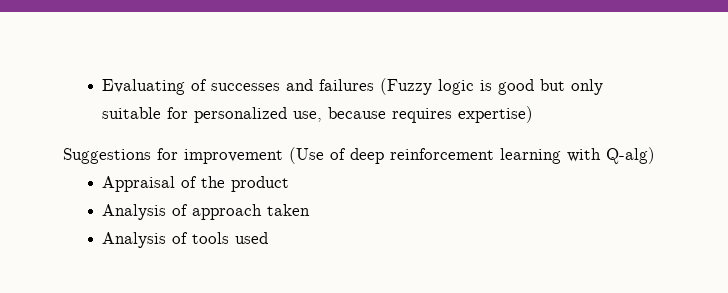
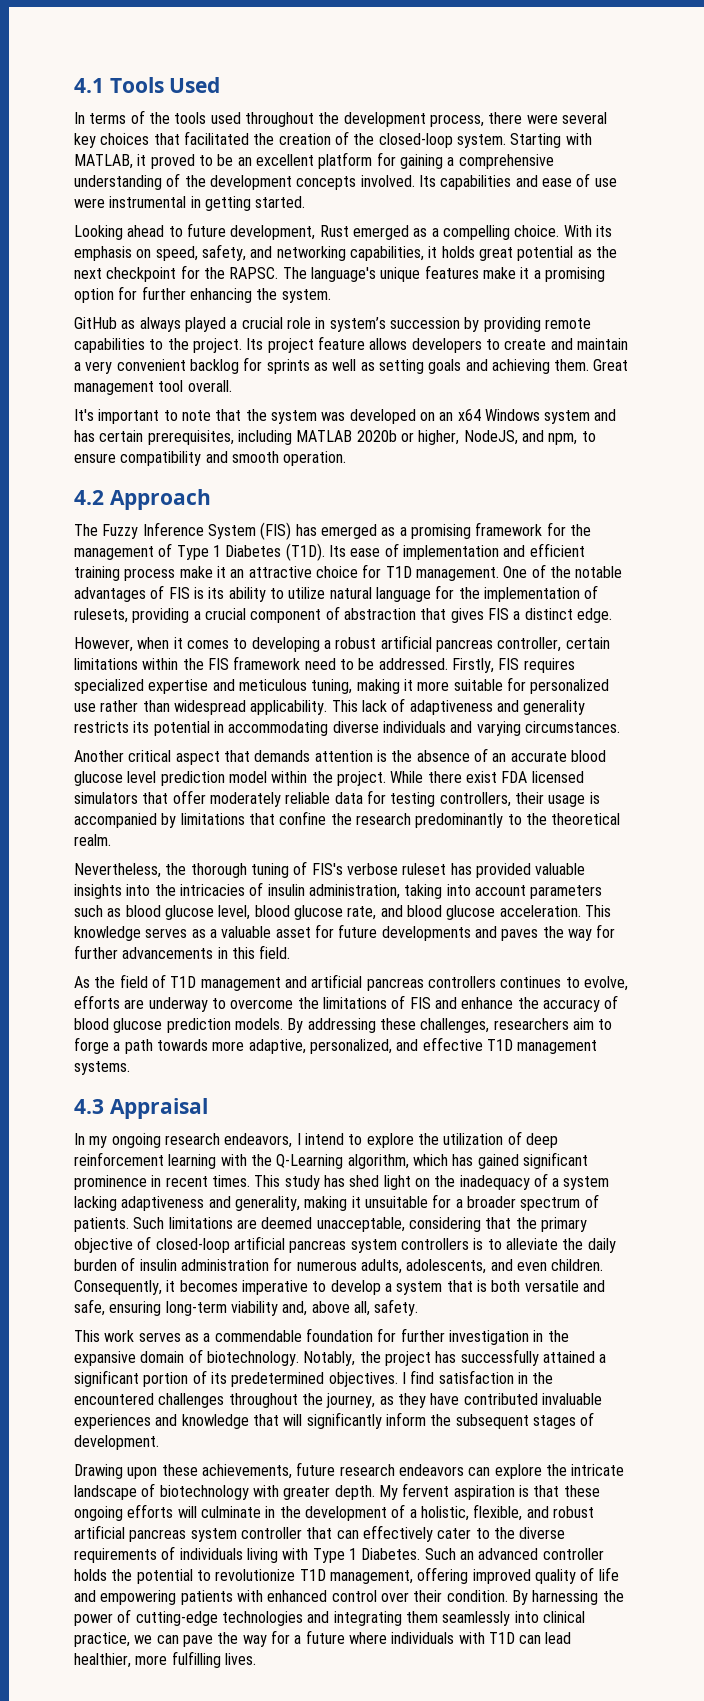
[102,78,604,95] [102,106,534,123] [63,147,324,164] Evaluating of successes and failures (Fuzzy logic is good but only suitable for personalized use, because requires expertise) // Suggestions for improvement (Use -> [74,77,221,93] [74,110,607,127] [74,131,592,148] [74,152,554,169] [74,173,617,190] [74,196,306,211] [74,223,612,240] [74,244,617,261] [74,265,605,282] [74,286,331,303] [74,317,591,332] [74,336,628,353] [74,357,629,374] [74,380,232,395] [74,409,617,424] [74,430,596,445] [74,451,347,466] [74,489,211,510] [74,522,591,540] [74,543,585,561] [74,564,623,581] [74,585,599,602] [74,606,612,623] [74,635,610,652] [74,656,575,673] [74,677,610,694] [74,698,586,715] [74,721,620,736] [74,748,606,765] [74,771,584,786] [74,790,600,807] [74,811,621,828] [74,834,111,846] [74,861,586,878] [74,882,603,899] [74,905,611,920] [74,924,616,941] [74,945,291,959] [74,974,628,991] [74,995,619,1012] [74,1018,613,1033] [74,1037,598,1054] [74,1061,130,1075] [74,1098,208,1119] [74,1133,504,1148] 4.1 Tools Used // In terms of the tools used throughout the development process, there were several key choices that facilitated the creation of the closed-loop system. Starting with MATLAB, it proved to be an excellent platform for gaining a comprehensive understanding of the development concepts involved. Its capabilities and ease of use were instrumental in getting started. // Looking ahead to future development, Rust emerged as a compelling choice. With its emphasis on speed, safety, and networking capabilities, it holds great potential as the next checkpoint for the RAPSC. The language's unique features make it a promising option for further enhancing the system. // GitHub as always played a crucial role in system’s succession by providing remote capabilities to the project. Its project feature allows developers to create and maintain a very convenient backlog for sprints as well as setting goals and achieving them. Great management tool overall. // It's important to note that the system was developed on an x64 Windows system and has certain prerequisites, including MATLAB 2020b or higher, NodeJS, and npm, to ensure compatibility and smooth operation. // 4.2 Approach // The Fuzzy Inference System (FIS) has emerged as a promising framework for the management of Type 1 Diabetes (T1D). Its ease of implementation and efficient training process make it an attractive choice for T1D management. One of the notable advantages of FIS is its ability to utilize natural language for the implementation of rulesets, providing a crucial component of abstraction that gives FIS a distinct edge. // However, when it comes to developing a robust artificial pancreas controller, certain limitations within the FIS framework need to be addressed. Firstly, FIS requires specialized expertise and meticulous tuning, making it more suitable for personalized use rather than widespread applicability. This lack of adaptiveness and generality restricts its potential in accommodating diverse individuals and varying circumstances. // Another critical aspect that demands attention is the absence of an accurate blood glucose level prediction model within the project. While there exist FDA licensed simulators that offer moderately reliable data for testing controllers, their usage is accompanied by limitations that confine the research predominantly to the theoretical realm. // Nevertheless, the thorough tuning of FIS's verbose ruleset has provided valuable insights into the intricacies of insulin administration, taking into account parameters such as blood glucose level, blood glucose rate, and blood glucose acceleration. This knowledge serves as a valuable asset for future developments and paves the way for further advancements in this field. // As the field of T1D management and artificial pancreas controllers continues to evolve, efforts are underway to overcome the limitations of FIS and enhance the accuracy of blood glucose prediction models. By addressing these challenges, researchers aim to forge a path towards more adaptive, personalized, and effective T1D management systems. // 4.3 Appraisal // In my ongoing research endeavors, I intend to explore the utilization
[606,147,655,164] [102,176,290,192] [102,204,311,220] [102,232,269,248] Q-alg) // Appraisal of the product // Analysis of approach taken // Analysis of tools used -> [250,1152,588,1169] [74,1173,610,1190] [74,1194,599,1211] [74,1217,587,1232] [74,1236,616,1253] [74,1257,604,1274] [74,1280,605,1295] [74,1299,419,1316] [74,1328,569,1345] [74,1349,607,1366] [74,1370,554,1387] [74,1393,602,1408] [74,1412,595,1429] [74,1435,159,1450] [74,1462,625,1479] [74,1483,600,1500] [74,1504,594,1521] [74,1525,566,1542] [74,1546,604,1563] [74,1567,619,1584] [74,1590,624,1605] [74,1609,585,1626] [74,1630,572,1647] [74,1651,256,1668] the Q-Learning algorithm, which has gained significant prominence in recent times. This study has shed light on the inadequacy of a system lacking adaptiveness and generality, making it unsuitable for a broader spectrum of patients. Such limitations are deemed unacceptable, considering that the primary objective of closed-loop artificial pancreas system controllers is to alleviate the daily burden of insulin administration for numerous adults, adolescents, and even children. Consequently, it becomes imperative to develop a system that is both versatile and safe, ensuring long-term viability and, above all, safety. // This work serves as a commendable foundation for further investigation in the expansive domain of biotechnology. Notably, the project has successfully attained a significant portion of its predetermined objectives. I find satisfaction in the encountered challenges throughout the journey, as they have contributed invaluable experiences and knowledge that will significantly inform the subsequent stages of development. // Drawing upon these achievements, future research endeavors can explore the intricate landscape of biotechnology with greater depth. My fervent aspiration is that these ongoing efforts will culminate in the development of a holistic, flexible, and robust artificial pancreas system controller that can effectively cater to the diverse requirements of individuals living with Type 1 Diabetes. Such an advanced controller holds the potential to revolutionize T1D management, offering improved quality of life and empowering patients with enhanced control over their condition. By harnessing the power of cutting-edge technologies and integrating them seamlessly into clinical practice, we can pave the way for a future where individuals with T1D can lead healthier, more fulfilling lives.

